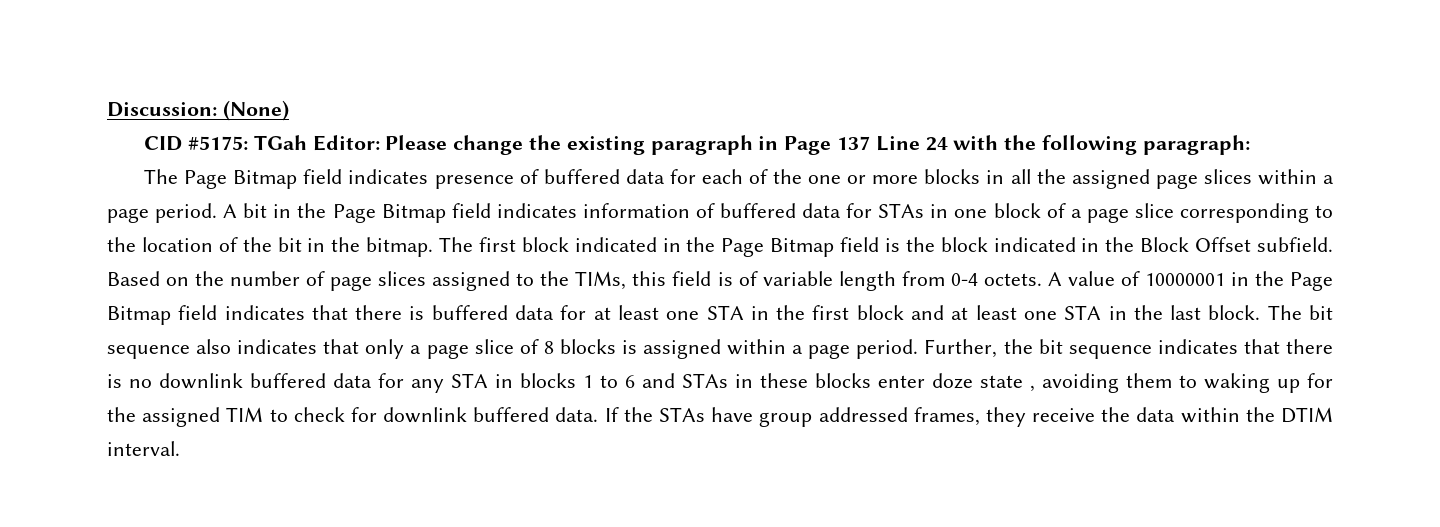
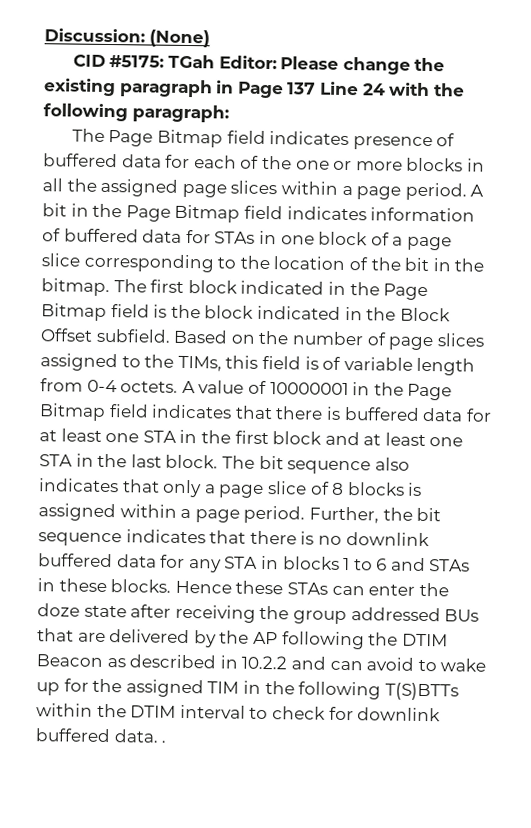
[815,373,1270,393] blocks enter doze state , avoiding them to waking -> [110,579,449,597] [37,603,480,625] [37,628,448,650] [36,654,487,672] blocks. Hence these STAs can enter the doze state after receiving the group addressed BUs that are delivered by the AP following the DTIM Beacon as described in 10.2.2 and can avoid to wake
(264, 414) none -> [242,680,459,701] [36,703,246,719] in the following T(S)BTTs within the DTIM interval
[604,407,1333,427] [107,441,180,456] If the STAs have group addressed frames, they receive the data within the DTIM interval. -> [161,740,167,743] .

